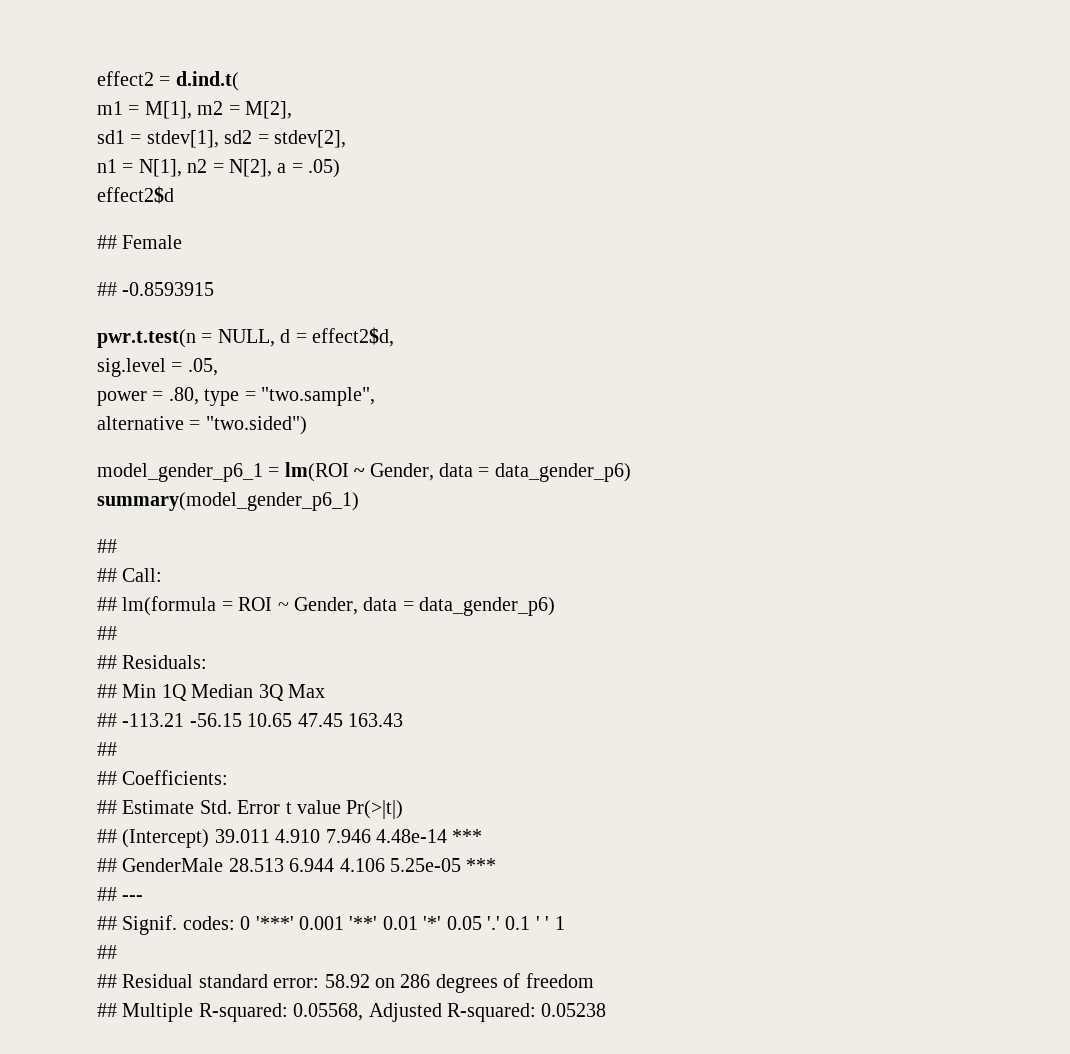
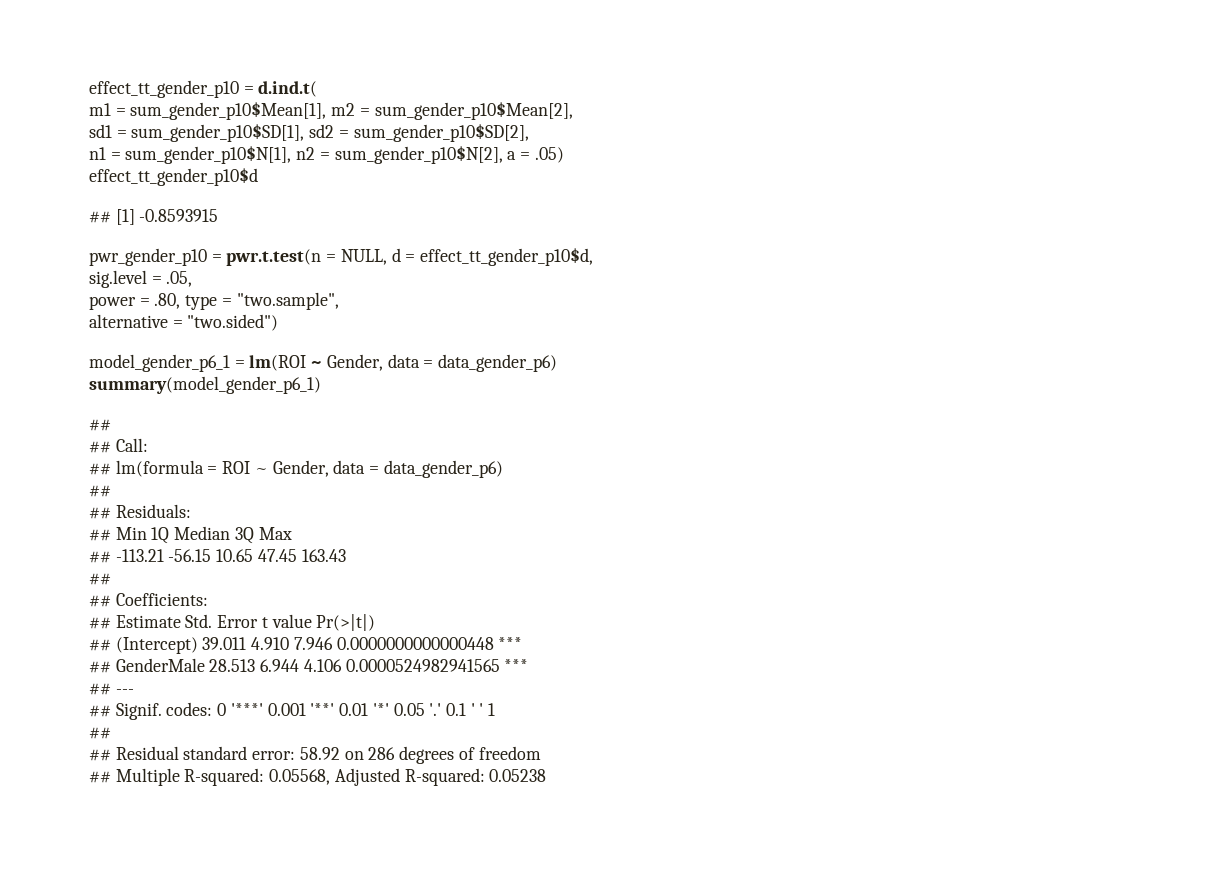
[97,71,154,86] effect2 -> [89,80,239,98] effect_tt_gender_p10
[144,101,192,119] M[1], -> [130,102,327,120] sum_gender_p10$Mean[1],
[245,101,292,119] M[2], -> [374,102,573,120] sum_gender_p10$Mean[2],
[146,130,219,148] stdev[1], -> [131,124,305,142] sum_gender_p10$SD[1],
[274,130,346,148] stdev[2], -> [353,124,529,142] sum_gender_p10$SD[2],
[138,159,182,177] N[1], -> [125,146,292,164] sum_gender_p10$N[1],
[229,159,272,177] N[2], -> [334,146,503,164] sum_gender_p10$N[2],
[97,186,174,204] [97,235,183,249] [97,282,117,296] effect2$d // ## Female // ## -> [89,168,258,186] [89,209,135,225] effect_tt_gender_p10$d // ## [1]
(215, 289) none -> [89,248,222,266] pwr_gender_p10 =
[312,327,394,347] effect2$d, -> [420,248,594,266] effect_tt_gender_p10$d,
[376,829,447,843] 4.48e-14 -> [336,637,494,650] 0.0000000000000448
[390,858,461,872] 5.25e-05 -> [345,659,500,672] 0.0000524982941565

